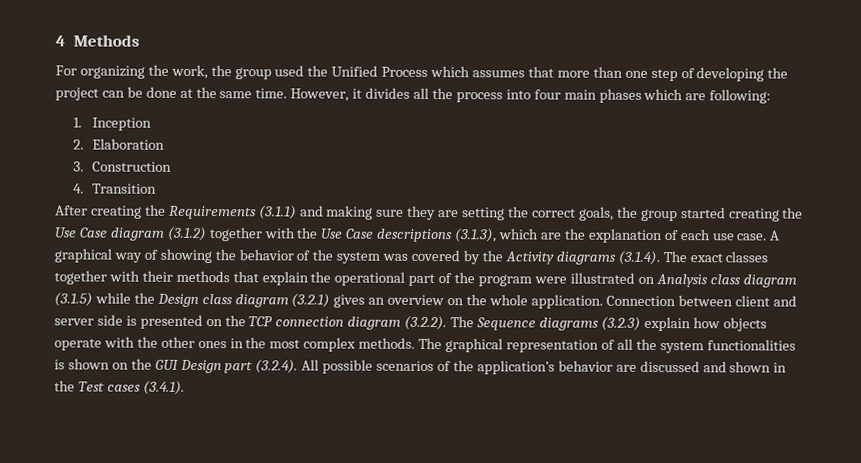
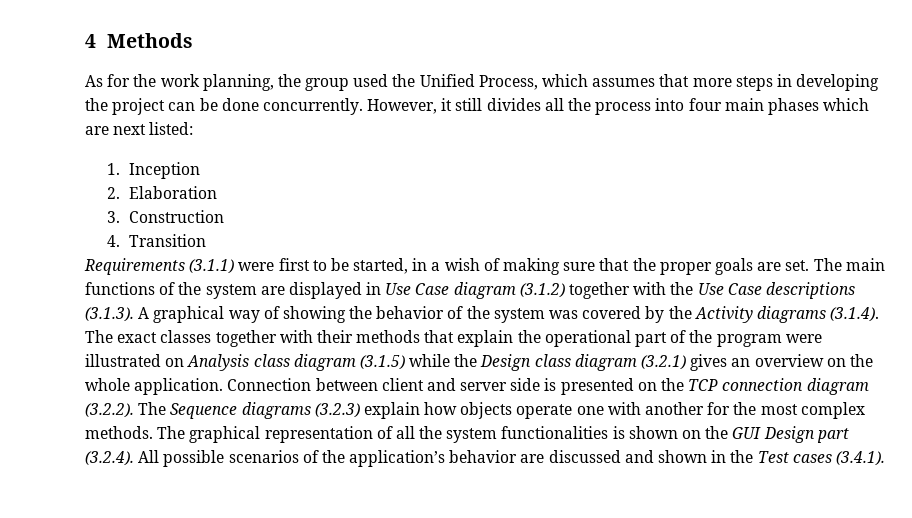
[55,64,208,80] For organizing the work, -> [85,74,274,91] As for the work planning,
[381,66,429,77] Process -> [478,75,538,90] Process,
[592,66,695,82] than one step of -> [735,74,792,91] steps in
[179,86,288,99] at the same time. -> [262,98,363,115] concurrently.
(363, 93) none -> [455,98,483,111] still
[709,89,772,104] following: -> [113,122,194,135] next listed:
[55,204,804,222] After creating the Requirements (3.1.1) and making sure they are setting the correct goals, the group started creating the -> [84,258,885,275] [85,282,382,299] Requirements (3.1.1) were first to be started, in a wish of making sure that the proper goals are set. The main functions of the system are displayed in
[454,228,767,244] (3.1.3), which are the explanation of each use case. -> [85,307,134,322] (3.1.3).
[103,336,244,349] with the other ones in -> [576,402,731,415] one with another for

